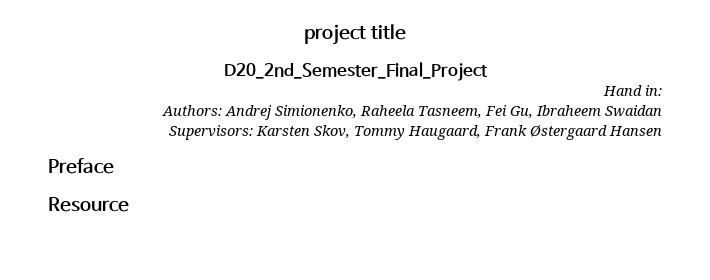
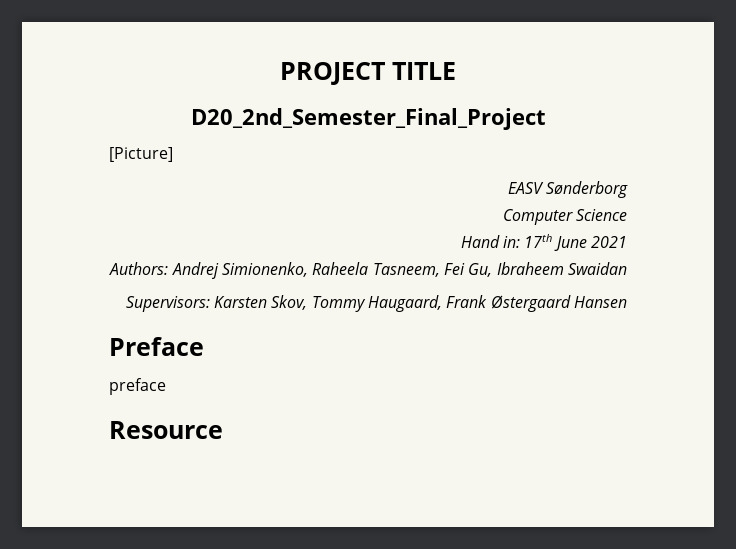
[304,24,406,45] project title -> [280,62,456,85] PROJECT TITLE
(488, 71) none -> [109,147,173,162] [507,181,628,198] [502,209,627,225] // [Picture] // EASV Sønderborg // Computer Science
(662, 90) none -> [524,234,627,251] 17th June 2021
(114, 166) none -> [109,378,166,395] // preface

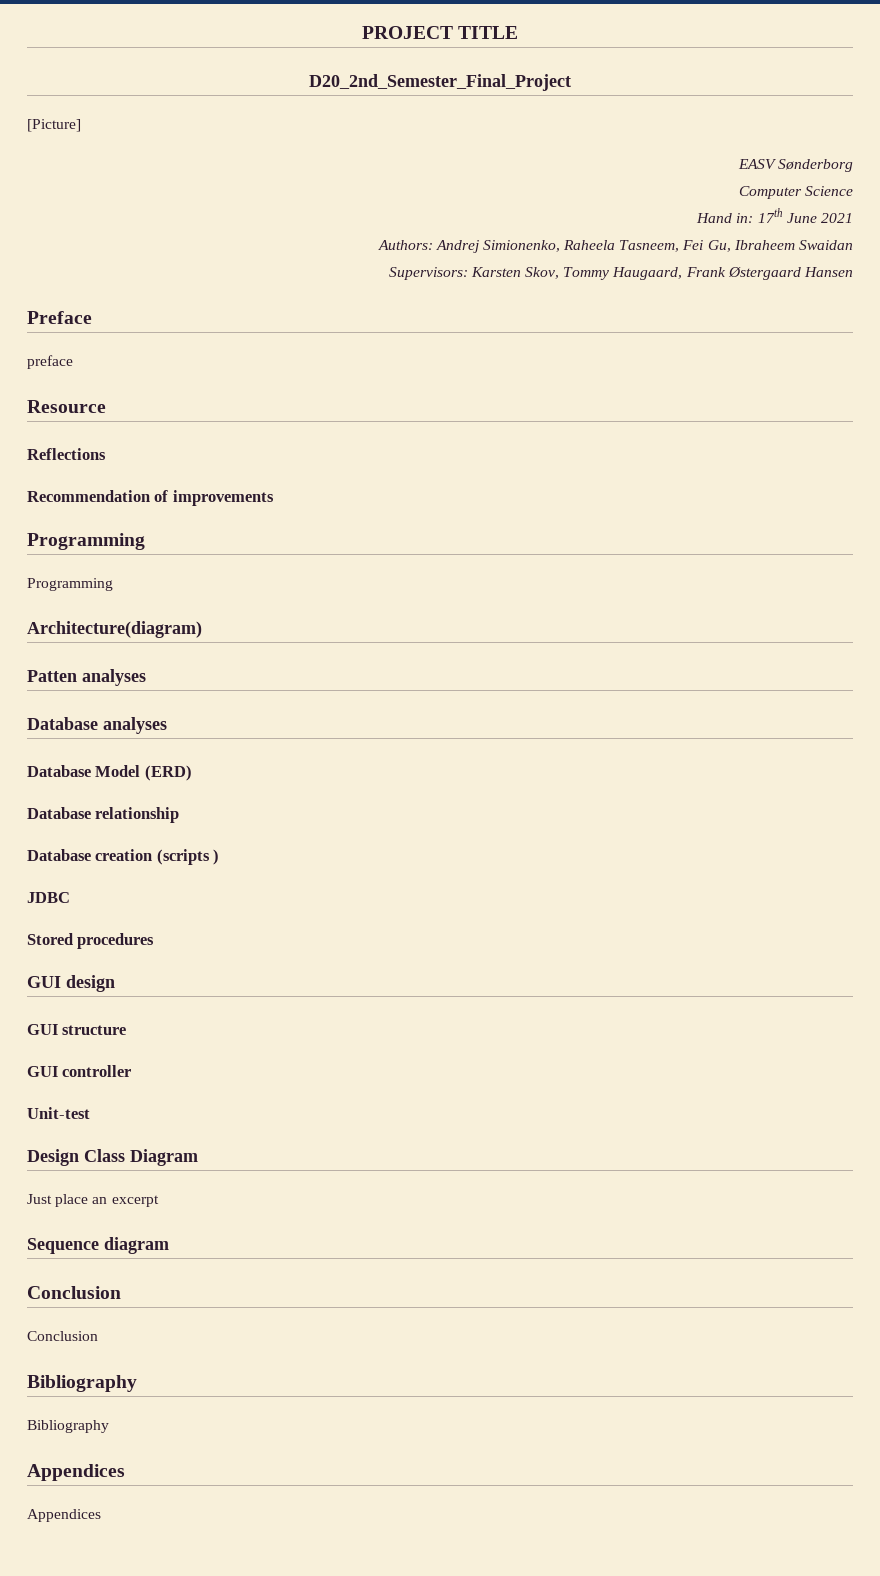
(223, 430) none -> [27,448,106,460] [27,490,274,506] [27,533,145,550] [27,578,113,591] [27,621,202,638] [27,669,146,686] [27,717,167,734] [27,765,192,781] [27,807,180,823] [27,849,220,865] [27,892,70,903] [27,933,155,949] [27,975,115,992] [27,1024,127,1035] [27,1065,132,1077] [27,1107,90,1119] [27,1149,198,1166] [27,1194,159,1207] [27,1237,169,1254] [27,1286,121,1299] [27,1331,98,1341] [27,1375,137,1392] [27,1420,109,1433] [27,1464,125,1481] [27,1509,101,1522] // Reflections // Recommendation of improvements // Programming // Programming // Architecture(diagram) // Patten analyses // Database analyses // Database Model (ERD) // Database relationship // Database creation (scripts ) // JDBC // Stored procedures // GUI design // GUI structure // GUI controller // Unit-test // Design Class Diagram // Just place an excerpt // Sequence diagram // Conclusion // Conclusion // Bibliography // Bibliography // Appendices // Appendices

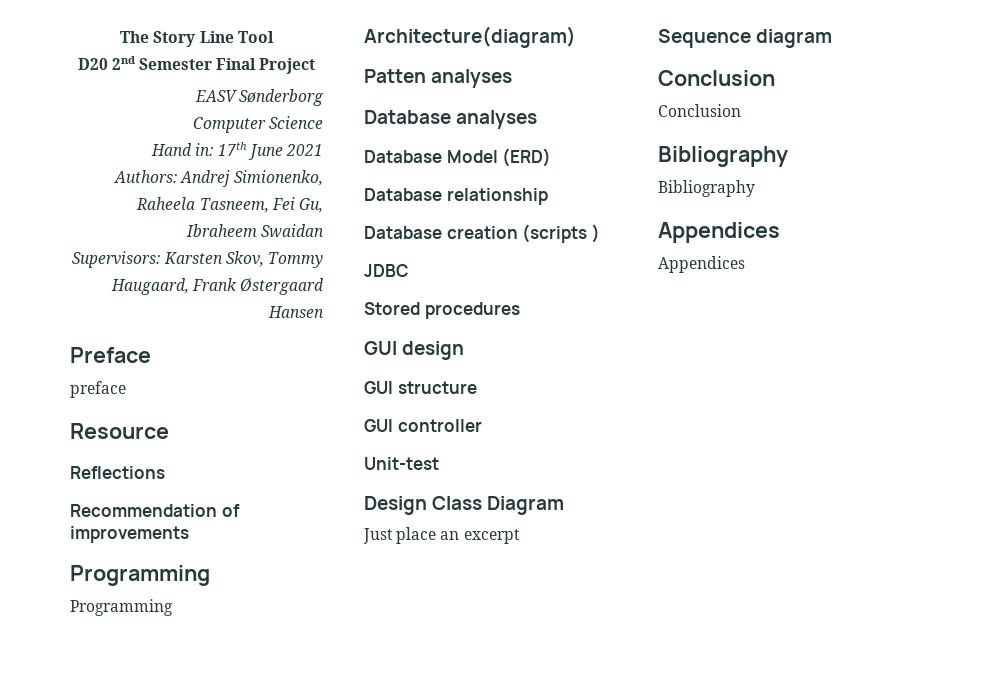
[361,26,519,39] [309,74,571,91] [27,119,81,132] PROJECT TITLE // D20_2nd_Semester_Final_Project // [Picture] -> [120,31,274,47] [77,56,316,74] The Story Line Tool // D20 2nd Semester Final Project

